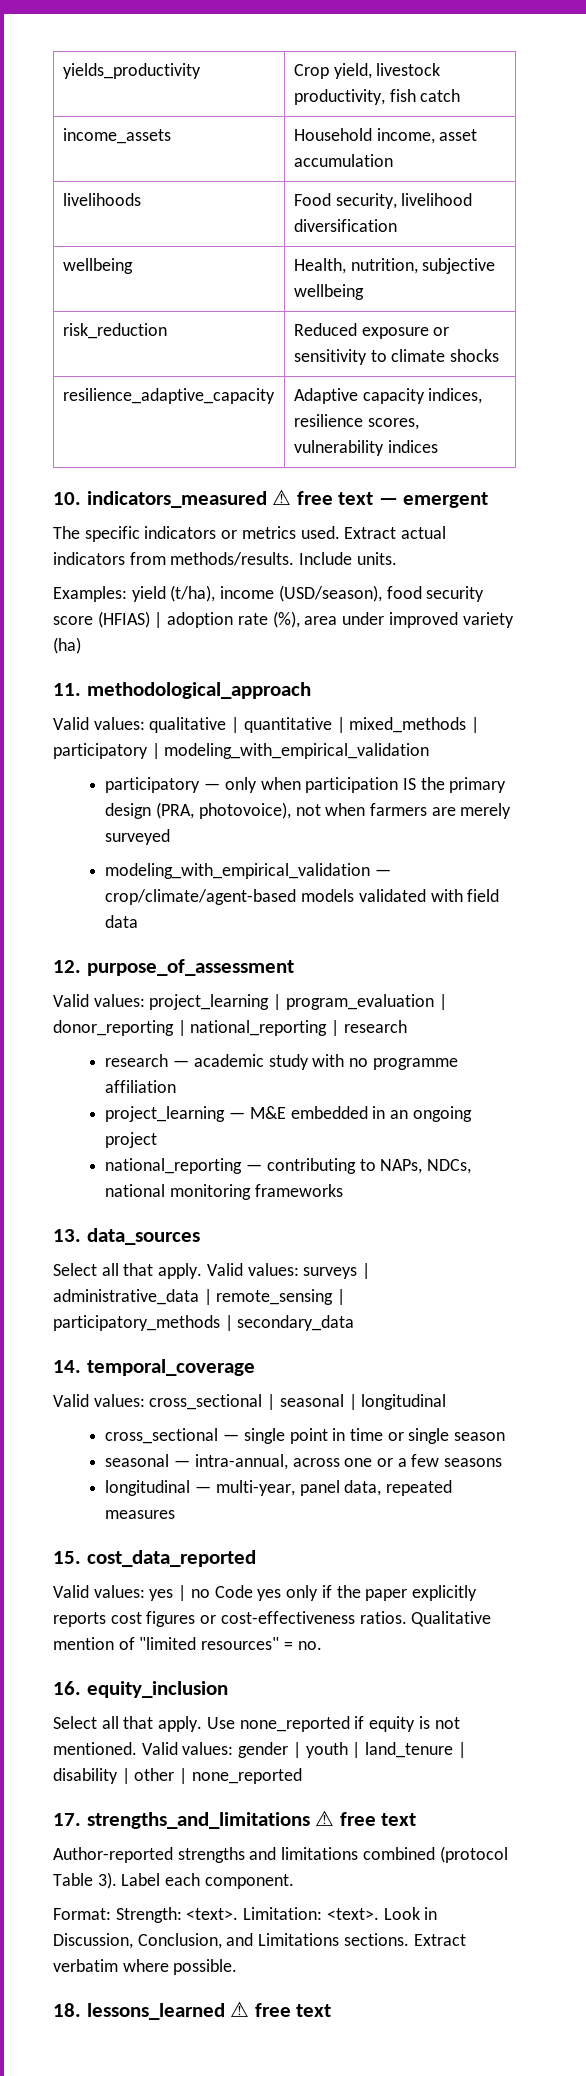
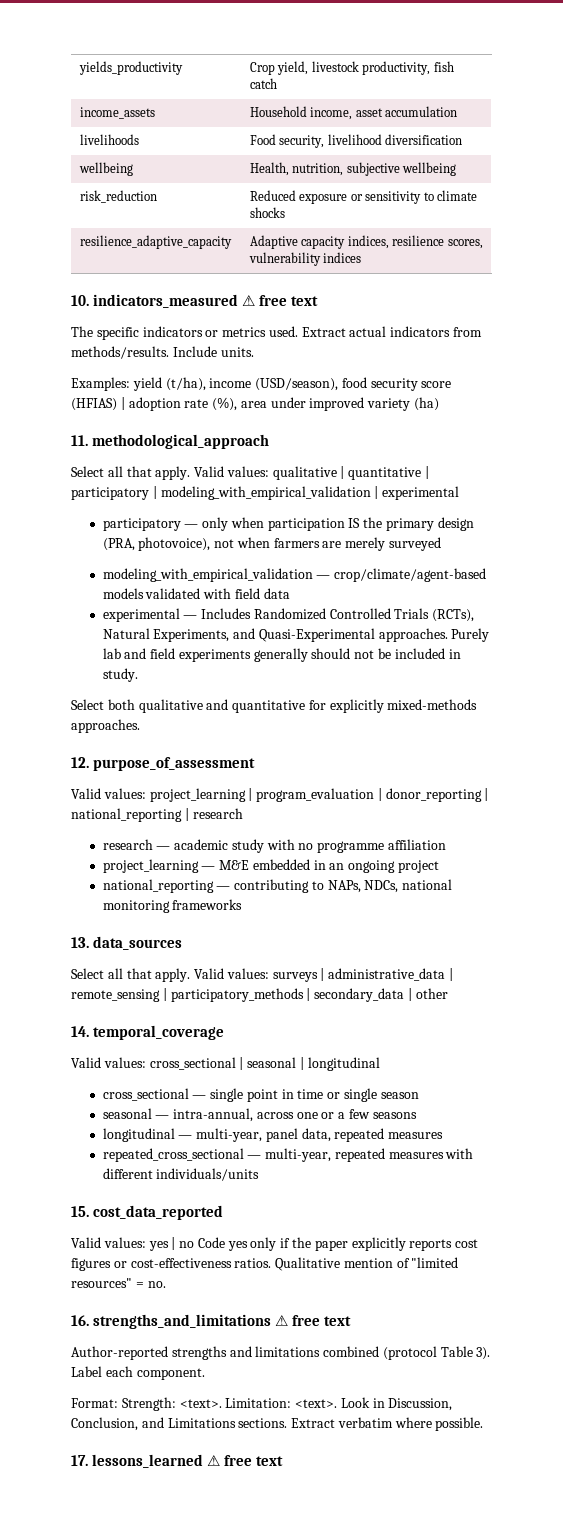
[378,492,489,508] — emergent -> (319, 301) none
(311, 690) none -> [71,466,191,480] Select all that apply.
[349,717,480,733] mixed_methods | -> (430, 472) none
(430, 751) none -> [374,486,460,500] | experimental
(139, 921) none -> [102,608,475,622] [102,628,490,642] [102,648,461,662] [102,668,138,682] [71,699,478,713] [71,719,140,733] // experimental — Includes Randomized Controlled Trials (RCTs), Natural Experiments, and Quasi-Experimental approaches. Purely lab and field experiments generally should not be included in study. // Select both qualitative and quantitative for explicitly mixed-methods approaches.
(355, 1323) none -> [407,988,448,1001] | other
(176, 1514) none -> [102,1148,474,1162] [102,1168,260,1181] // repeated_cross_sectional — multi-year, repeated measures with different individuals/units
[86,1681,228,1698] [53,1716,460,1732] [53,1742,466,1758] [53,1768,302,1784] [53,1813,81,1826] equity_inclusion // Select all that apply. Use none_reported if equity is not mentioned. Valid values: gender | youth | land_tenure | disability | other | none_reported // 17. -> (89, 1320) none
[53,2003,81,2017] 18. -> [71,1455,88,1466] 17.

